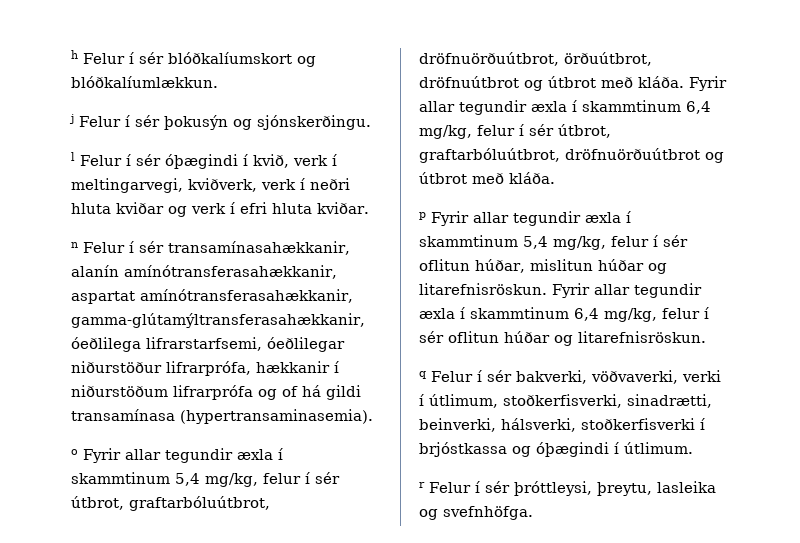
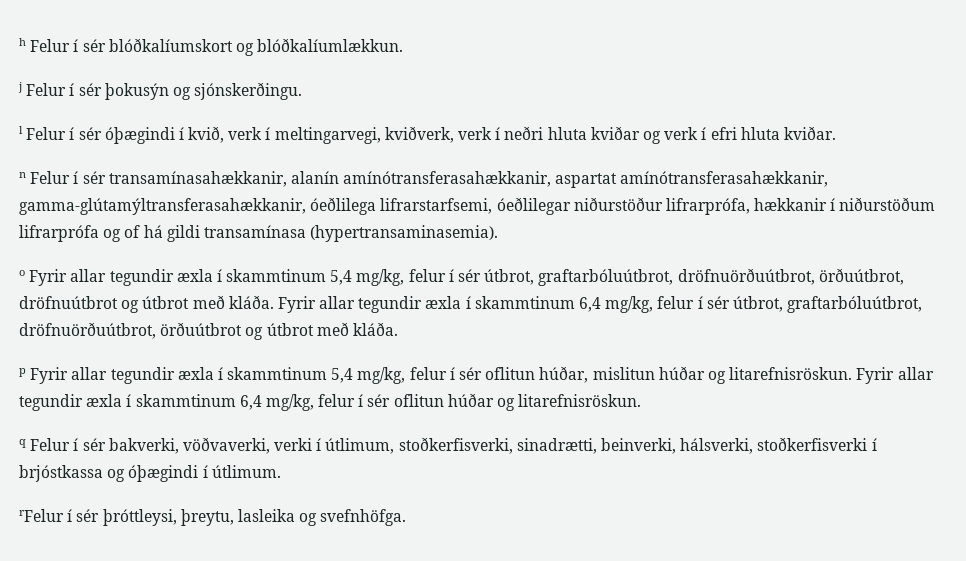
[565,148,700,160] dröfnuörðuútbrot -> [19,322,243,339] dröfnuörðuútbrot, örðuútbrot
[419,482,471,493] r Felur -> [19,509,64,522] rFelur

